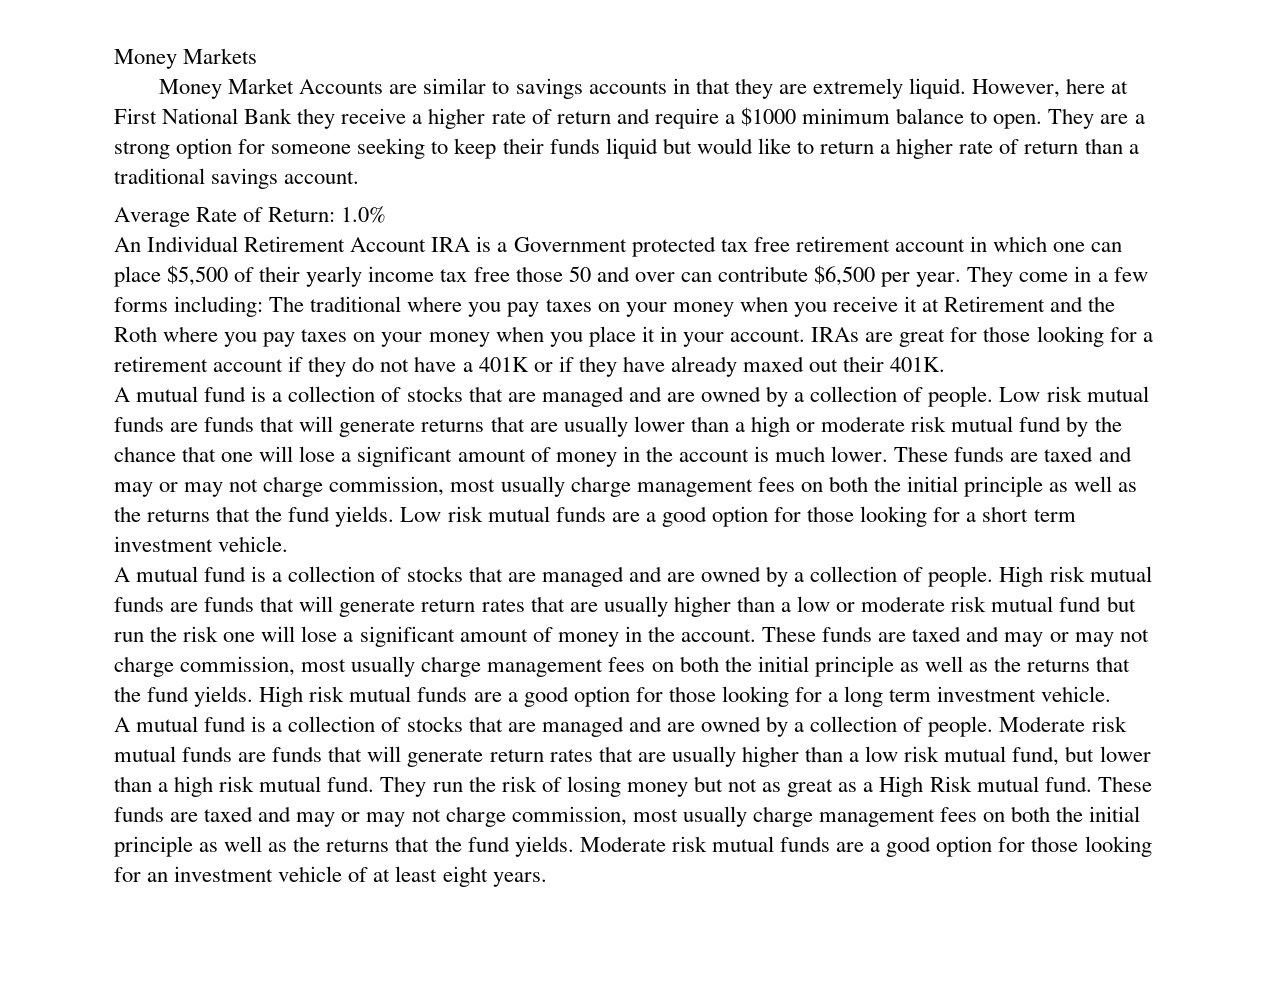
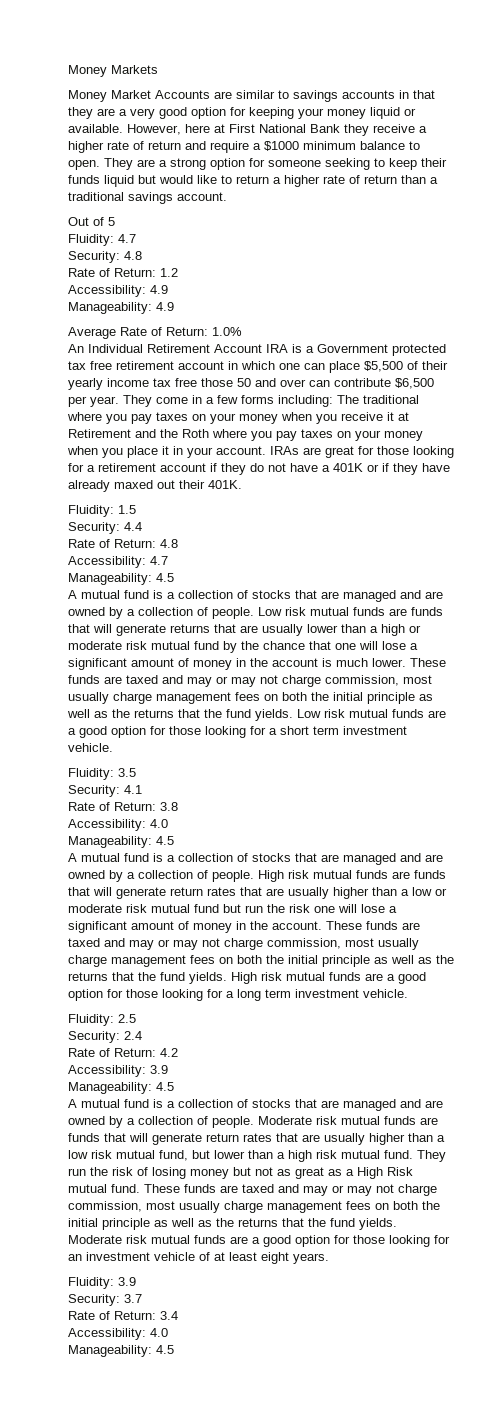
[812,78,967,99] extremely liquid. -> [119,107,416,119] [68,124,123,133] a very good option for keeping your money liquid or available.
(360, 177) none -> [68,217,115,226] [68,234,136,246] [68,251,142,263] [68,268,178,277] [68,285,168,297] [68,302,174,314] // Out of 5 // Fluidity: 4.7 // Security: 4.8 // Rate of Return: 1.2 // Accessibility: 4.9 // Manageability: 4.9
(946, 364) none -> [68,505,136,517] [68,522,142,534] [68,539,178,548] [68,556,168,568] [68,573,174,585] // Fluidity: 1.5 // Security: 4.4 // Rate of Return: 4.8 // Accessibility: 4.7 // Manageability: 4.5
(289, 544) none -> [68,768,136,780] [68,785,142,797] [68,802,178,811] [68,819,168,831] [68,836,174,848] // Fluidity: 3.5 // Security: 4.1 // Rate of Return: 3.8 // Accessibility: 4.0 // Manageability: 4.5
(1112, 694) none -> [68,1014,136,1026] [68,1031,142,1043] [68,1048,178,1057] [68,1065,168,1077] [68,1082,174,1094] // Fluidity: 2.5 // Security: 2.4 // Rate of Return: 4.2 // Accessibility: 3.9 // Manageability: 4.5
(547, 879) none -> [68,1277,136,1289] [68,1294,142,1306] [68,1311,178,1320] [68,1328,168,1340] [68,1345,174,1357] // Fluidity: 3.9 // Security: 3.7 // Rate of Return: 3.4 // Accessibility: 4.0 // Manageability: 4.5

